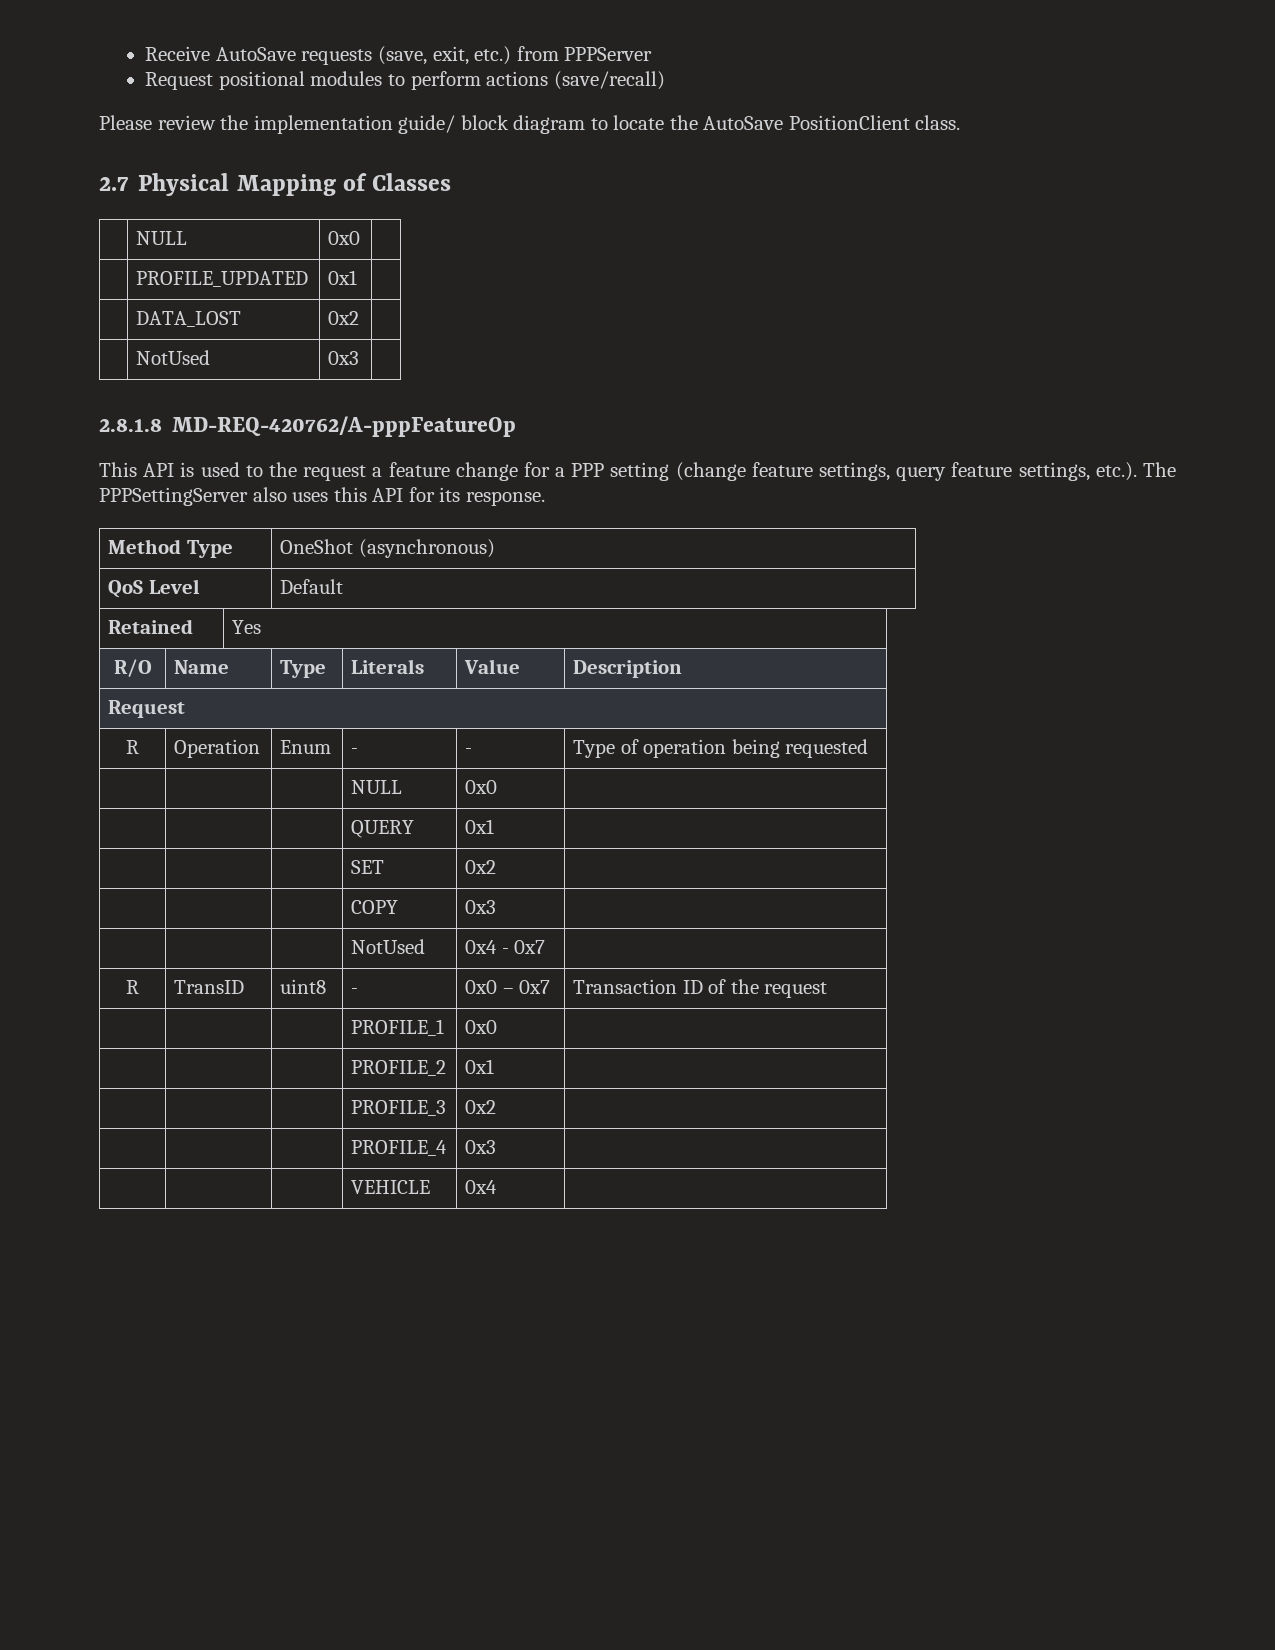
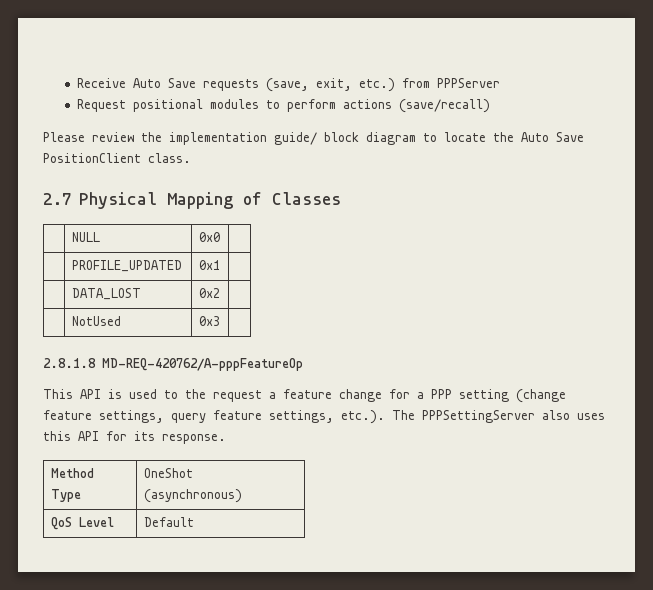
[215,47,296,61] AutoSave -> [132,78,196,88] Auto Save
[703,116,784,130] AutoSave -> [521,132,584,142] Auto Save
[108,619,194,634] [232,620,262,634] [113,659,152,677] [174,660,230,674] [280,660,327,678] [351,659,425,674] [464,659,521,674] [573,660,683,678] [108,700,186,718] [126,740,139,754] [174,739,261,758] [280,740,332,754] [351,748,359,754] [465,748,473,754] [573,739,869,758] [351,780,403,794] [465,780,498,794] [351,820,415,838] [465,819,495,834] [351,860,385,874] [465,860,497,874] [351,900,399,914] [465,900,497,914] [351,939,426,954] [465,940,546,954] [126,980,139,994] [174,980,245,994] [280,979,327,994] [351,988,359,994] [465,980,551,994] [573,979,828,998] [351,1019,445,1036] [465,1020,498,1034] [351,1060,447,1076] [465,1059,495,1074] [351,1100,447,1116] [465,1100,497,1114] [351,1140,448,1156] [465,1140,497,1154] [351,1180,431,1194] [465,1180,498,1194] // Retained | Yes // R/O | Name | Type | Literals | Value | Description // Request // R | Operation | Enum | - | - | Type of operation being requested // | | | NULL | 0x0 | // | | | QUERY | 0x1 | // | | | SET | 0x2 | // | | | COPY | 0x3 | // | | | NotUsed | 0x4 - 0x7 | // R | TransID | uint8 | - | 0x0 – 0x7 | Transaction ID of the request // | | | PROFILE_1 | 0x0 | // | | | PROFILE_2 | 0x1 | // | | | PROFILE_3 | 0x2 | // | | | PROFILE_4 | 0x3 | // | | | VEHICLE | 0x4 | -> (194, 522) none

